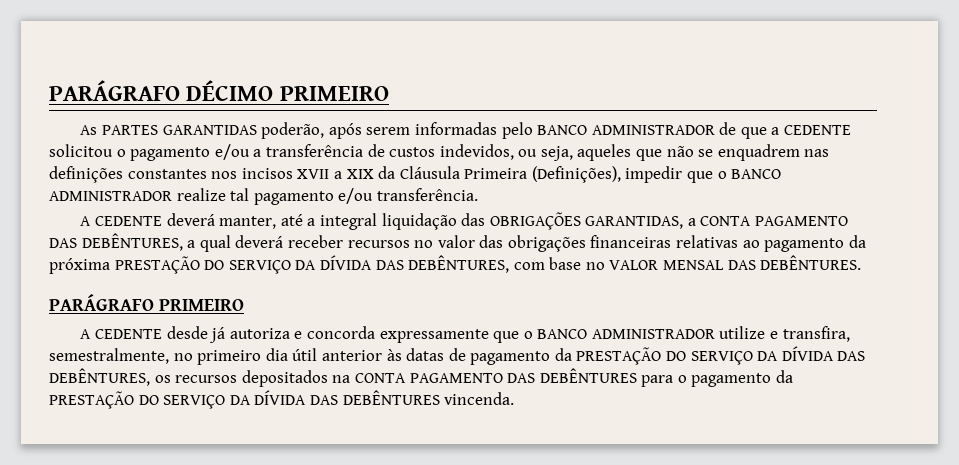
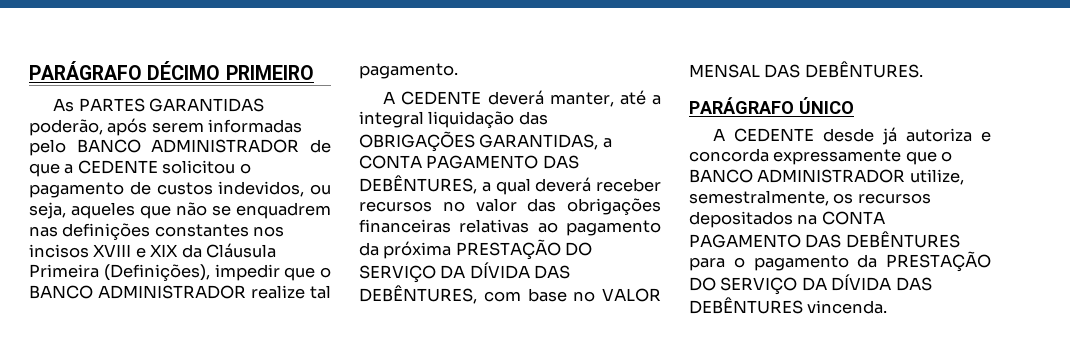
[214,144,363,160] e/ou a transferência -> (124, 190) none
[297,169,342,179] XVII a -> [93,244,146,258] XVIII e
[253,188,478,205] pagamento e/ou transferência. -> [359,63,458,79] pagamento.
[159,299,245,311] PRIMEIRO -> [799,97,854,114] ÚNICO
[719,326,850,342] [49,346,866,365] [49,368,150,386] utilize e transfira, semestralmente, no primeiro dia útil anterior às datas de pagamento da PRESTAÇÃO DO SERVIÇO DA DÍVIDA DAS DEBÊNTURES, -> [909,169,964,185] [689,190,829,206] utilize, semestralmente,

